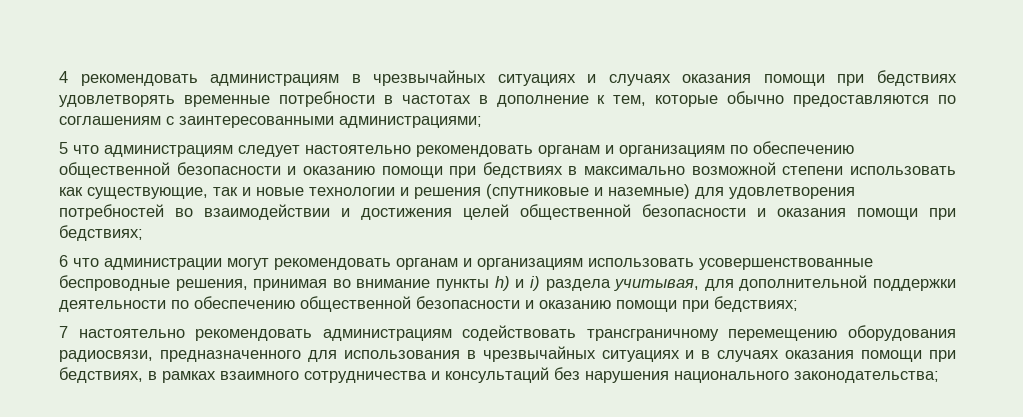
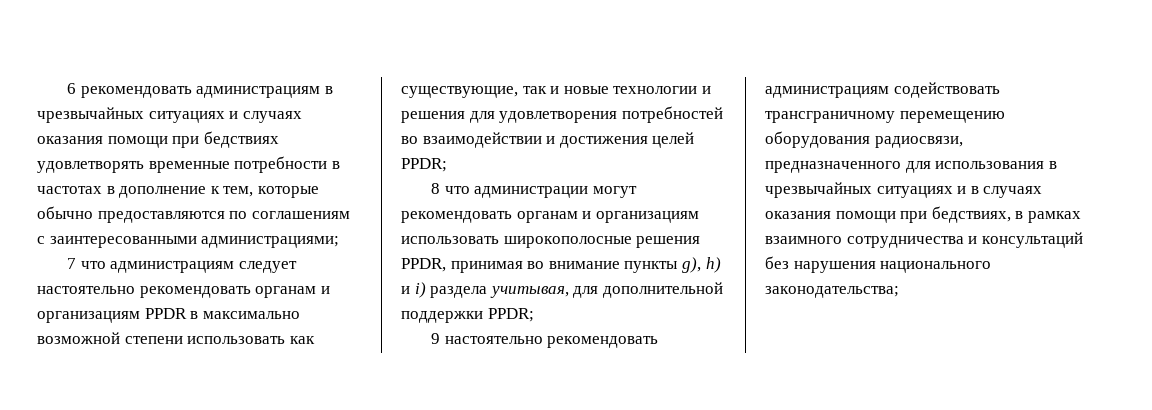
[59,71,68,83] 4 -> [66,83,76,94] 6
[59,142,68,154] 5 -> [66,258,76,269] 7
[730,141,854,154] [59,162,563,178] по обеспечению общественной безопасности и оказанию помощи при бедствиях -> [144,308,187,319] PPDR
[486,184,690,199] (спутниковые и наземные) -> (465, 117) none
[520,204,956,220] [59,225,143,241] [59,255,68,267] общественной безопасности и оказания помощи при бедствиях; // 6 -> [401,158,447,172] [430,183,440,194] PPDR; // 8
[699,258,873,270] [59,275,248,291] усовершенствованные беспроводные решения, -> [503,236,701,248] [401,258,446,272] широкополосные решения PPDR,
(490, 285) none -> [681,257,701,273] g),
[59,296,798,312] [59,326,68,338] деятельности по обеспечению общественной безопасности и оказанию помощи при бедствиях; // 7 -> [487,308,534,322] [430,333,440,344] PPDR; // 9

